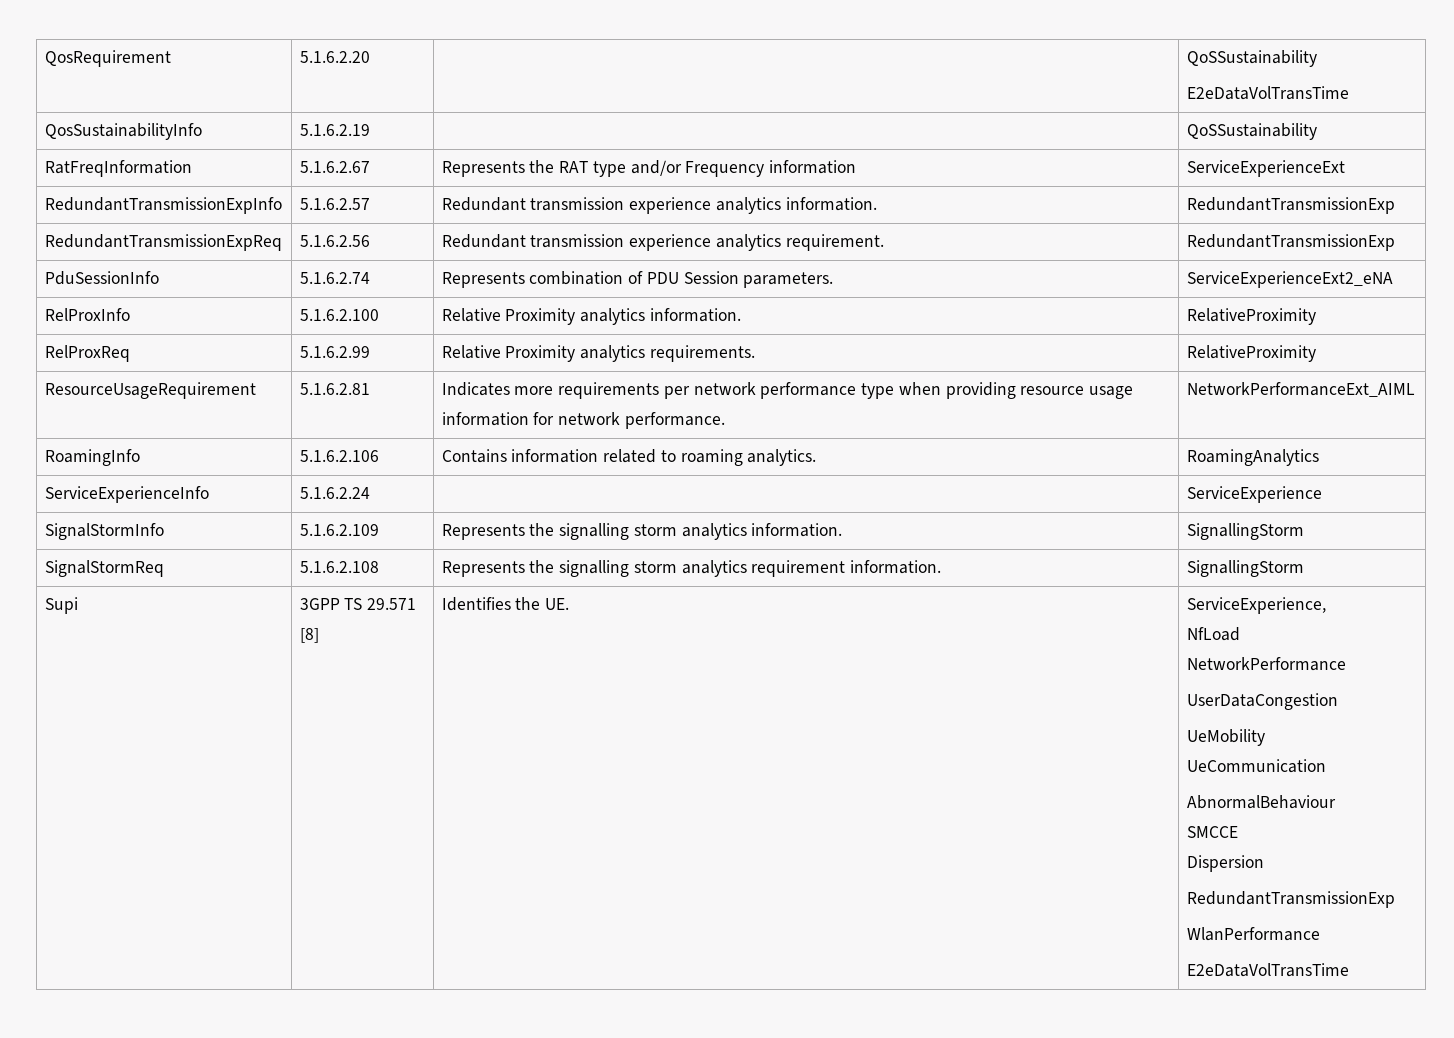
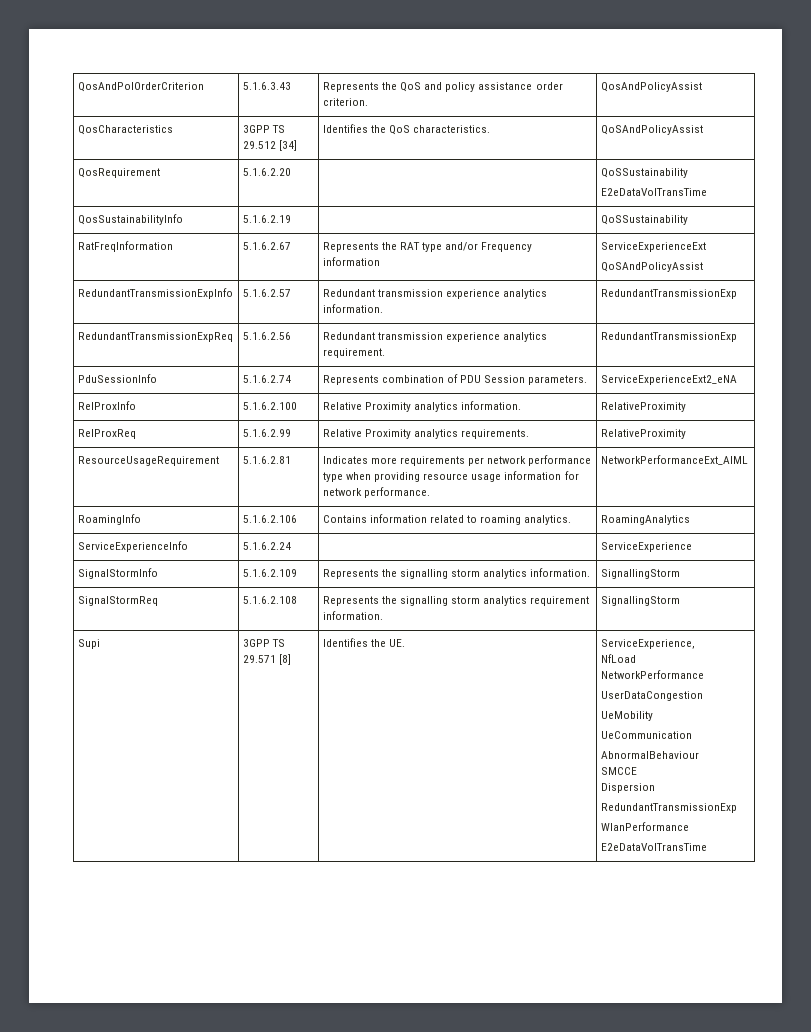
(44, 58) none -> [77,82,204,92] [242,82,291,90] [322,82,563,92] [322,98,368,106] [600,82,702,92] [77,125,173,135] [242,125,286,133] [242,140,298,151] [322,124,491,135] [600,125,703,135] QosAndPolOrderCriterion | 5.1.6.3.43 | Represents the QoS and policy assistance order criterion. | QosAndPolicyAssist // QosCharacteristics | 3GPP TS 29.512 [34] | Identifies the QoS characteristics. | QoSAndPolicyAssist //
(1345, 168) none -> [600,262,703,272] // QoSAndPolicyAssist

